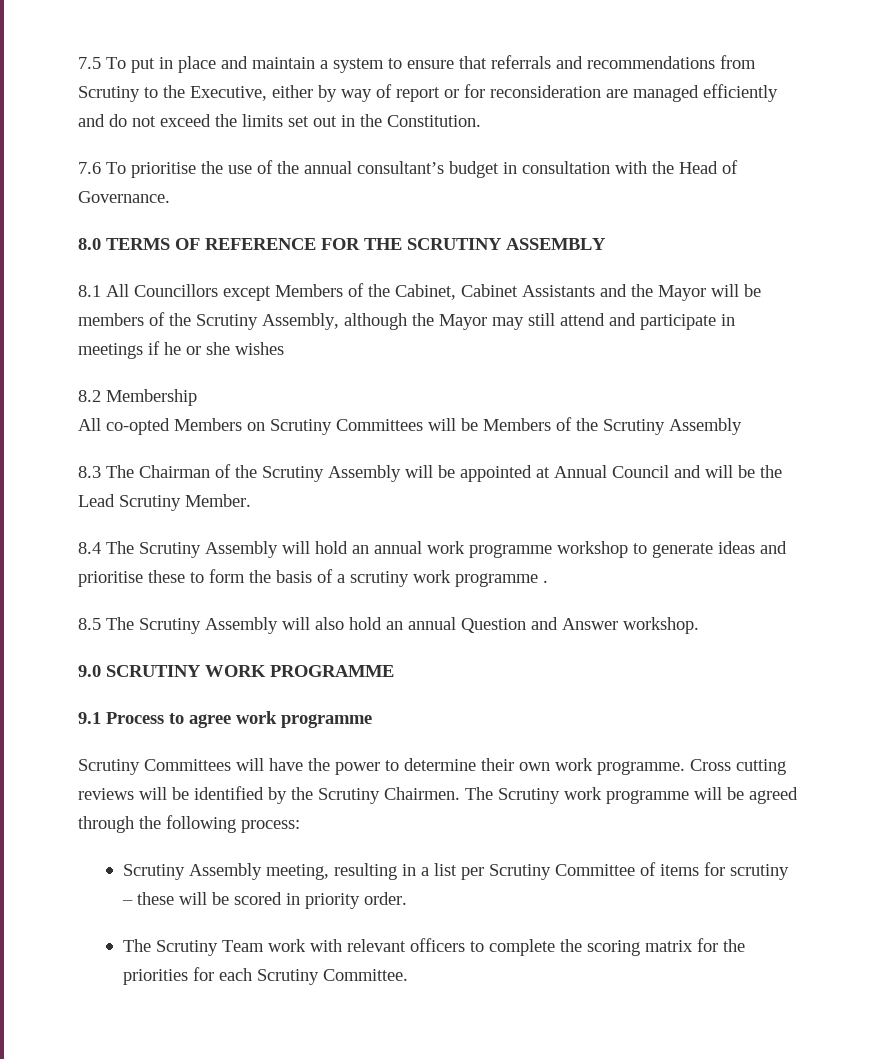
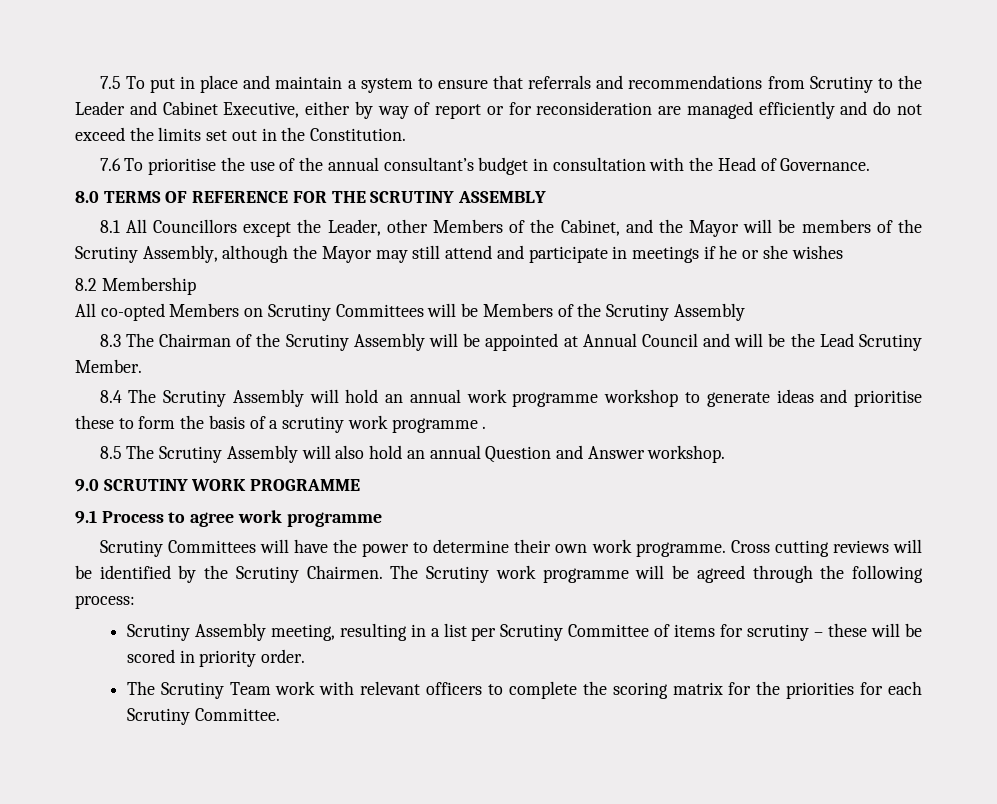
(185, 91) none -> [75,101,218,115] Leader and Cabinet
(271, 293) none -> [297,219,428,236] the Leader, other
[461,284,595,297] Cabinet Assistants -> (620, 227) none

